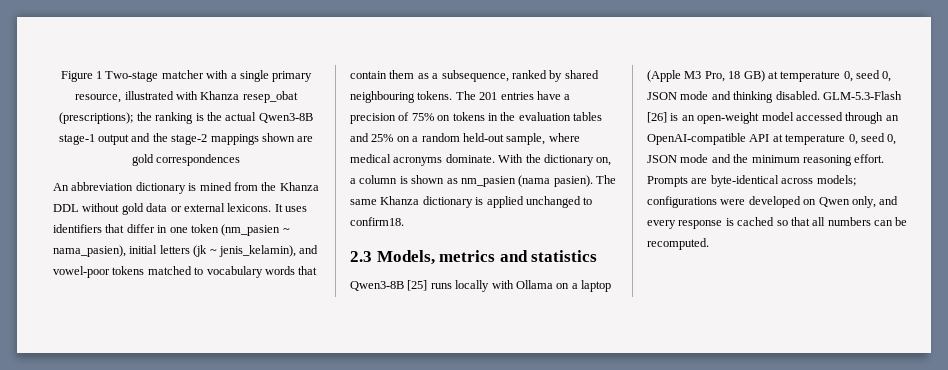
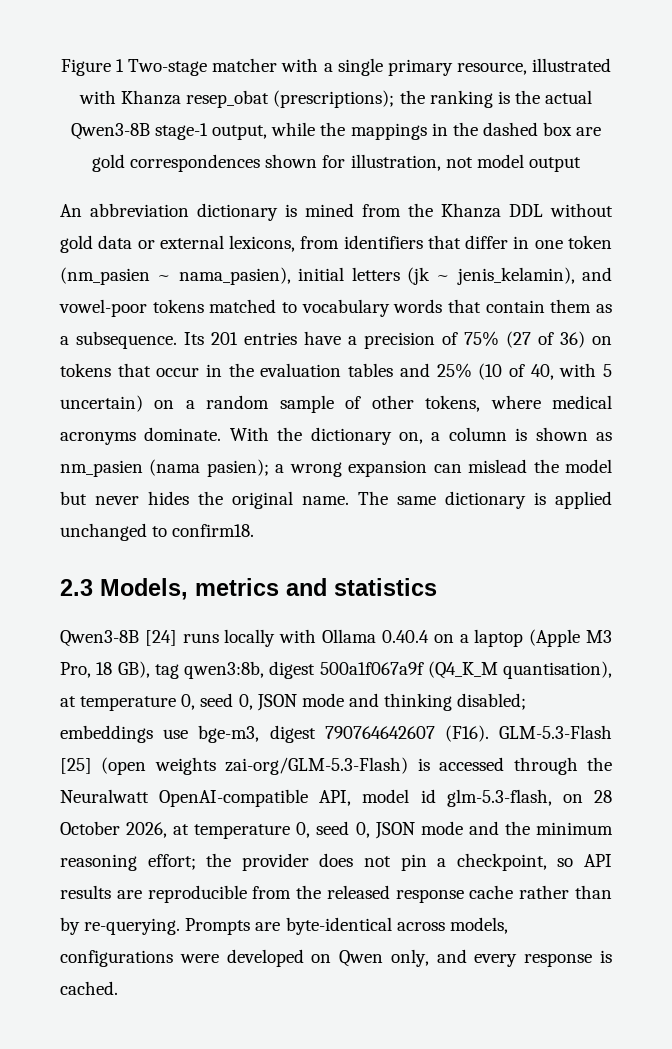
[98,133,314,145] [131,154,241,166] output and the stage-2 mappings shown are gold correspondences -> [212,122,602,140] [92,154,581,172] output, while the mappings in the dashed box are gold correspondences shown for illustration, not model output
[227,203,307,212] lexicons. It uses -> [229,235,340,252] lexicons, from
[441,70,599,82] [350,91,476,103] subsequence, ranked by shared neighbouring tokens. The -> [76,331,204,349] subsequence. Its
[437,112,485,121] on tokens -> [506,331,612,348] [60,363,200,377] (27 of 36) on tokens that occur
[396,133,546,145] on a random held-out sample, -> [478,363,612,380] [60,395,481,413] (10 of 40, with 5 uncertain) on a random sample of other tokens,
[553,175,593,187] pasien). -> [206,459,613,477] [60,491,349,509] pasien); a wrong expansion can mislead the model but never hides the original name.
[380,196,420,205] Khanza -> (436, 500) none
[407,280,428,291] [25] -> [144,630,177,646] [24]
(553, 284) none -> [381,630,429,643] 0.40.4
[743,70,765,82] GB) -> [117,661,612,679] GB), tag qwen3:8b, digest 500a1f067a9f (Q4_K_M quantisation),
[775,91,902,100] [647,112,899,124] [647,133,770,145] disabled. GLM-5.3-Flash [26] is an open-weight model accessed through an OpenAI-compatible API -> [457,693,527,710] [60,725,613,743] [60,757,613,775] [60,789,612,807] [60,821,168,838] disabled; embeddings use bge-m3, digest 790764642607 (F16). GLM-5.3-Flash [25] (open weights zai-org/GLM-5.3-Flash) is accessed through the Neuralwatt OpenAI-compatible API, model id glm-5.3-flash, on 28 October 2026,
[854,154,885,163] effort. -> [147,853,613,871] [60,885,612,903] [60,917,181,935] effort; the provider does not pin a checkpoint, so API results are reproducible from the released response cache rather than by re-querying.
[816,175,856,186] models; -> [449,917,508,934] models,
[737,217,908,226] [647,238,709,250] cached so that all numbers can be recomputed. -> [60,981,118,995] cached.

